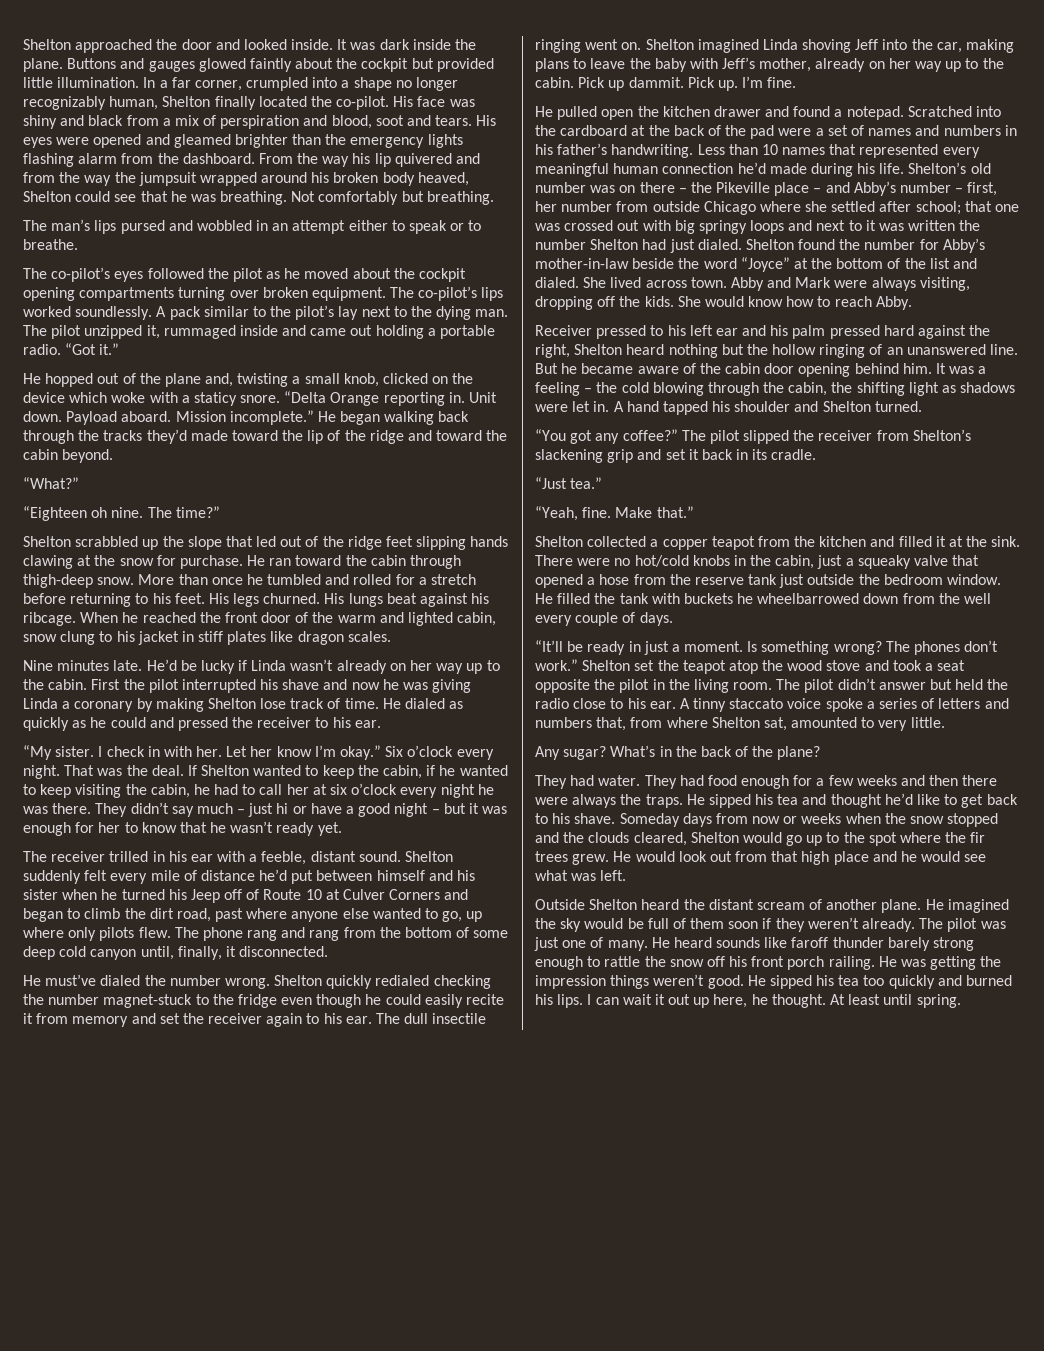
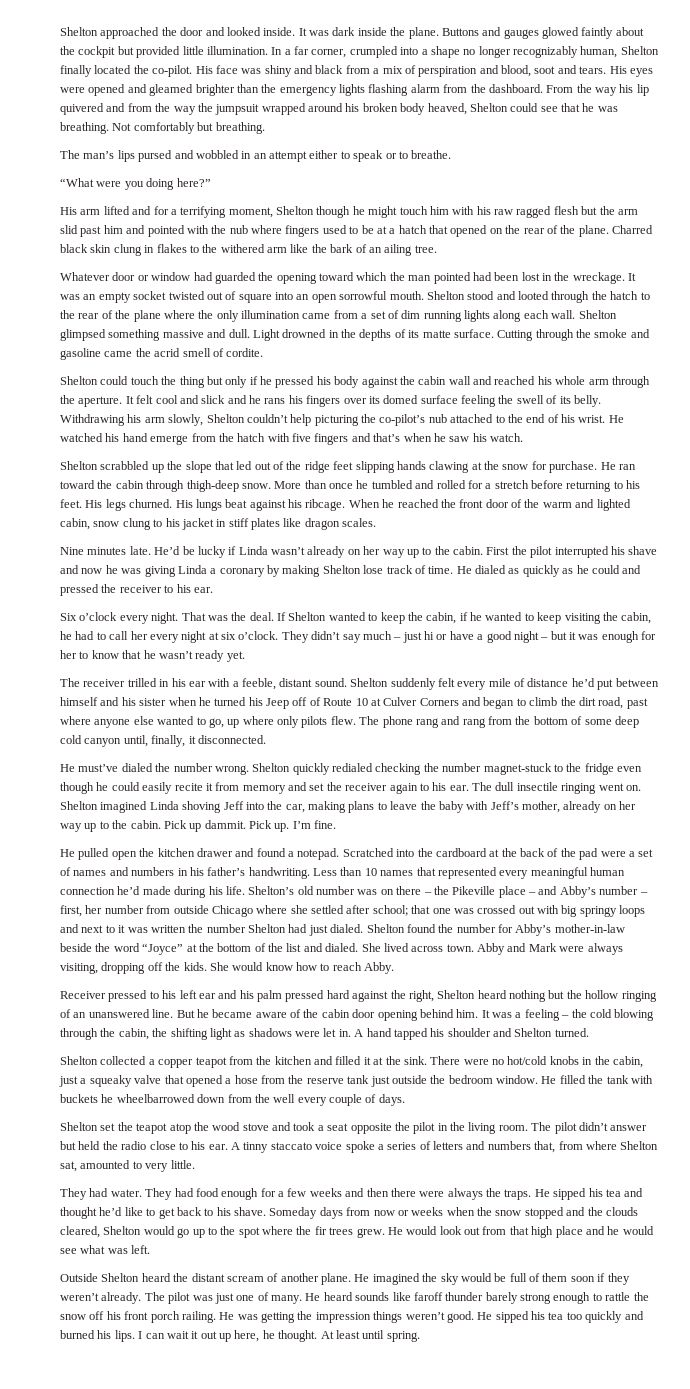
[23,267,467,282] [23,286,504,301] [23,305,509,320] [23,325,496,339] [23,343,120,355] [23,373,474,387] [23,391,498,406] [23,410,470,425] [23,429,508,444] [23,449,114,463] [23,477,79,489] [23,506,220,521] The co-pilot’s eyes followed the pilot as he moved about the cockpit opening compartments turning over broken equipment. The co-pilot’s lips worked soundlessly. A pack similar to the pilot’s lay next to the dying man. The pilot unzipped it, rummaged inside and came out holding a portable radio. “Got it.” // He hopped out of the plane and, twisting a small knob, clicked on the device which woke with a staticy snore. “Delta Orange reporting in. Unit down. Payload aboard. Mission incomplete.” He began walking back through the tracks they’d made toward the lip of the ridge and toward the cabin beyond. // “What?” // “Eighteen oh nine. The time?” -> [60,178,211,190] [60,206,638,218] [60,225,653,237] [60,244,437,256] [60,272,637,284] [60,291,650,303] [60,310,617,322] [60,329,650,341] [60,348,264,360] [60,376,650,388] [60,395,601,407] [60,414,624,426] [60,433,523,445] “What were you doing here?” // His arm lifted and for a terrifying moment, Shelton though he might touch him with his raw ragged flesh but the arm slid past him and pointed with the nub where fingers used to be at a hatch that opened on the rear of the plane. Charred black skin clung in flakes to the withered arm like the bark of an ailing tree. // Whatever door or window had guarded the opening toward which the man pointed had been lost in the wreckage. It was an empty socket twisted out of square into an open sorrowful mouth. Shelton stood and looted through the hatch to the rear of the plane where the only illumination came from a set of dim running lights along each wall. Shelton glimpsed something massive and dull. Light drowned in the depths of its matte surface. Cutting through the smoke and gasoline came the acrid smell of cordite. // Shelton could touch the thing but only if he pressed his body against the cabin wall and reached his whole arm through the aperture. It felt cool and slick and he rans his fingers over its domed surface feeling the swell of its belly. Withdrawing his arm slowly, Shelton couldn’t help picturing the co-pilot’s nub attached to the end of his wrist. He watched his hand emerge from the hatch with five fingers and that’s when he saw his watch.
[23,745,382,760] “My sister. I check in with her. Let her know I’m okay.” -> (213, 590) none
[312,783,494,798] [23,803,92,814] at six o’clock every night he was there. -> [149,631,279,643] every night at six o’clock.
[535,429,971,444] [535,449,817,463] [535,477,603,489] [535,506,694,521] // “You got any coffee?” The pilot slipped the receiver from Shelton’s slackening grip and set it back in its cradle. // “Just tea.” // “Yeah, fine. Make that.” -> (589, 1032) none
[535,640,999,655] [535,659,578,671] “It’ll be ready in just a moment. Is something wrong? The phones don’t work.” -> (405, 1100) none
[535,745,821,760] // Any sugar? What’s in the back of the plane? -> (195, 1164) none

